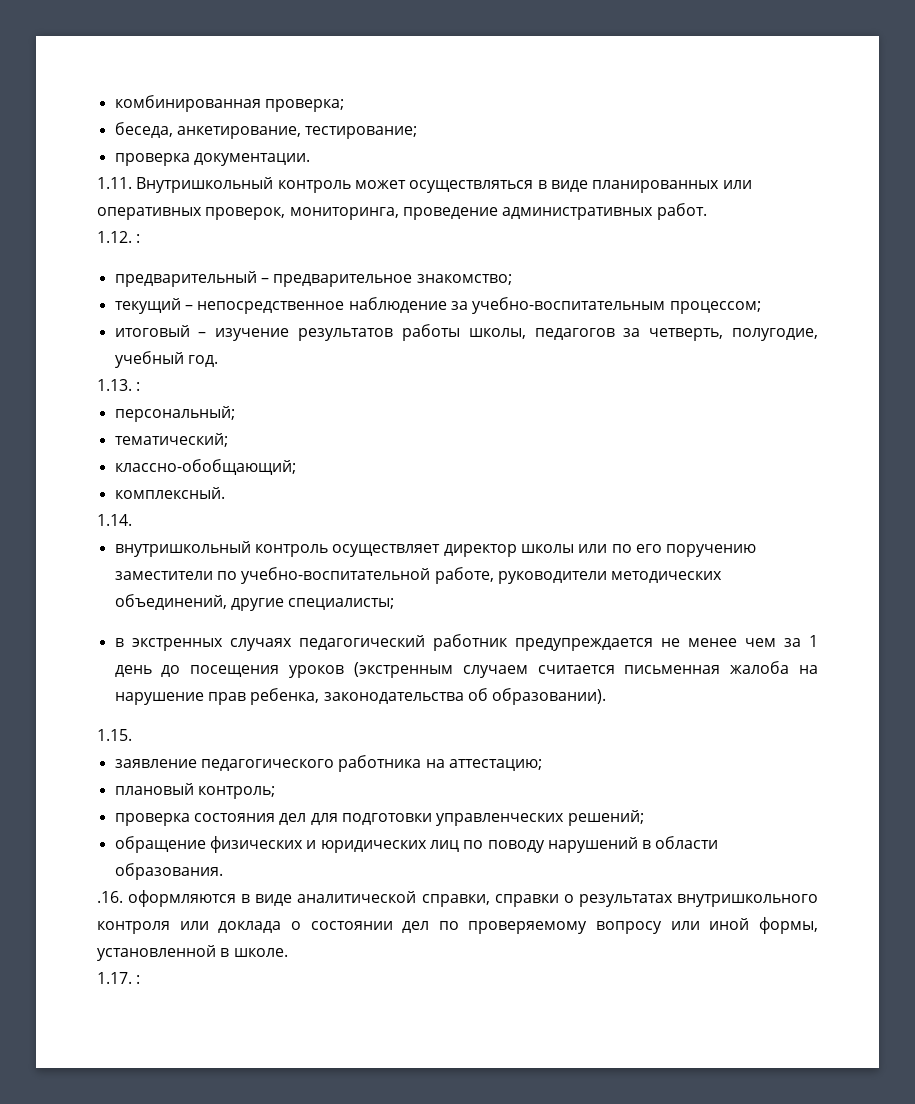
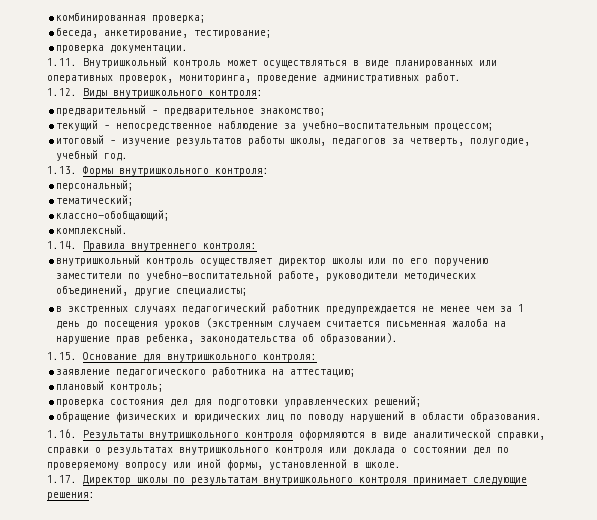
[136,234,141,243] : -> [83,88,263,98] Виды внутришкольного контроля:
[136,382,141,391] : -> [83,166,269,176] Формы внутришкольного контроля:
(132, 520) none -> [83,241,257,251] Правила внутреннего контроля:
(132, 735) none -> [83,352,317,362] Основание для внутришкольного контроля:
[97,891,123,903] .16. -> [47,429,293,440] 1.16. Результаты внутришкольного контроля
[136,975,141,984] : -> [83,475,527,485] [47,492,95,500] Директор школы по результатам внутришкольного контроля принимает следующие решения:

